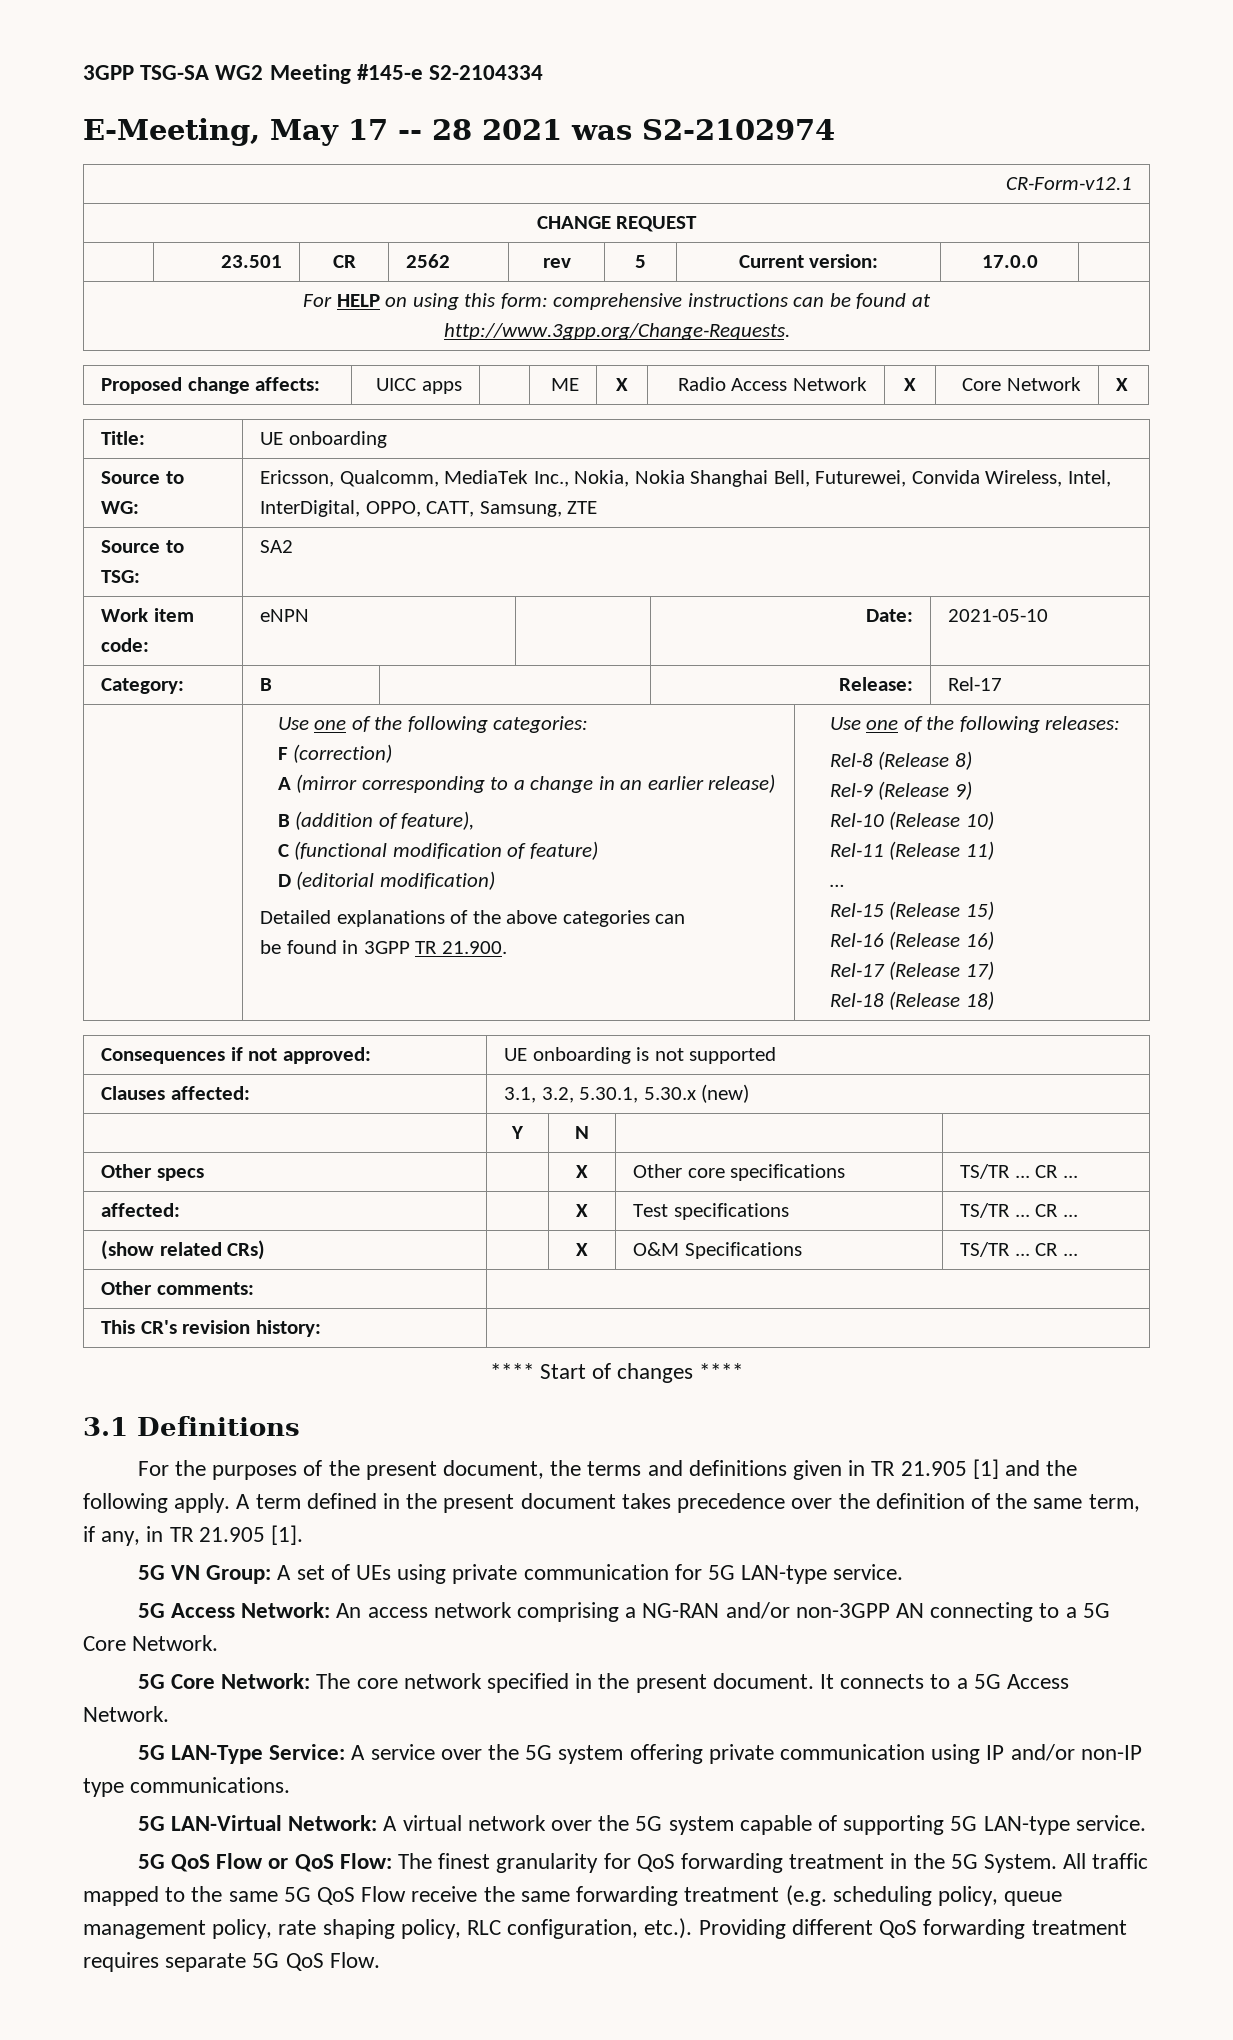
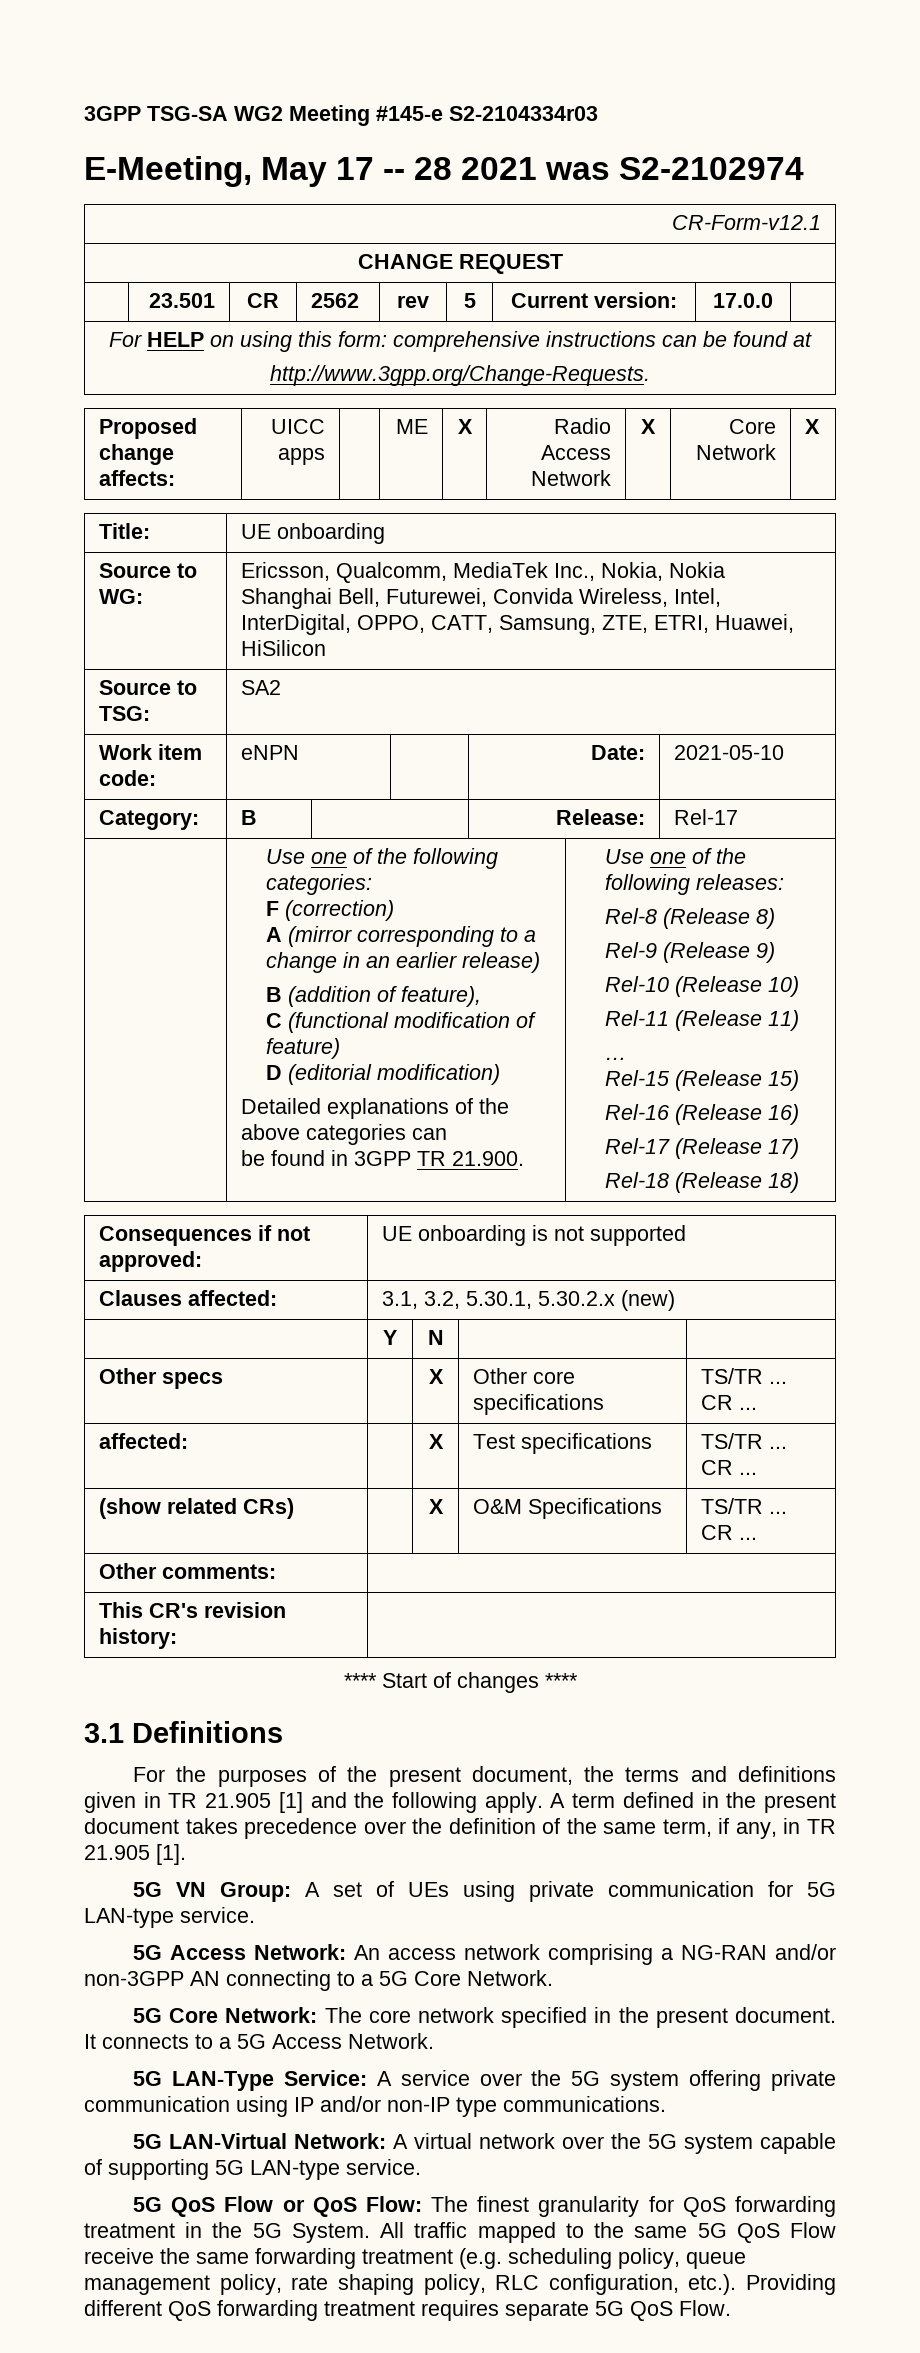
[429,65,544,80] S2-2104334 -> [449,106,598,121] S2-2104334r03
[567,501,598,514] ZTE -> [601,614,794,633] [240,640,326,656] ZTE, ETRI, Huawei, HiSilicon
[643,1087,696,1100] 5.30.x -> [537,1291,615,1306] 5.30.2.x

